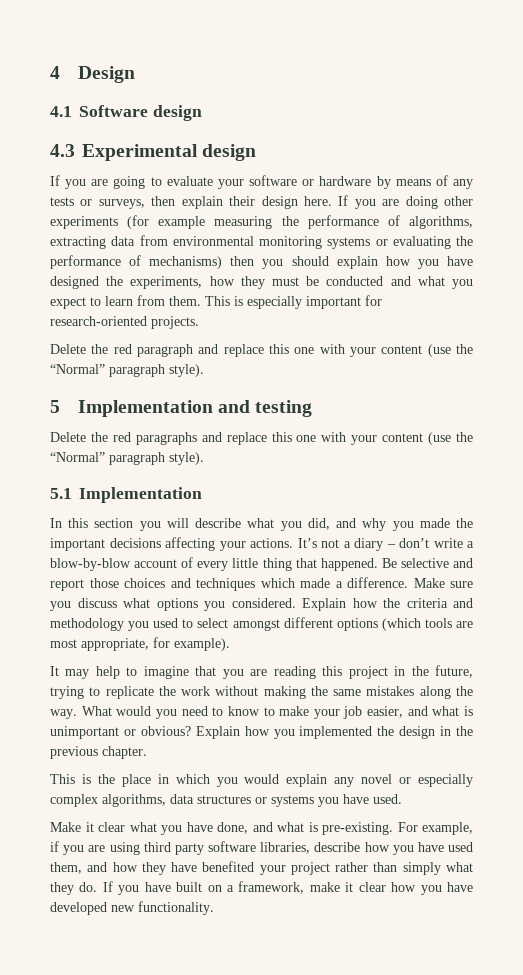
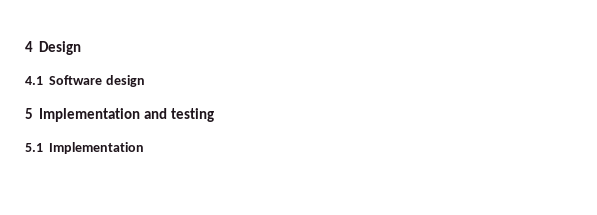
[50,144,257,161] [50,175,473,189] [50,195,474,209] [50,215,474,229] [50,235,473,249] [50,255,473,269] [50,276,473,289] [50,295,382,309] [50,316,199,329] [50,344,473,357] [50,364,204,377] [50,400,313,417] [50,432,474,445] [50,452,204,465] [50,487,202,503] [50,518,473,531] [50,537,474,551] [50,557,474,571] [50,577,473,591] [50,598,473,611] [50,617,474,631] [50,637,230,651] [50,665,473,679] [50,686,473,699] [50,706,474,719] [50,726,473,739] [50,746,147,759] [50,774,474,787] [50,794,402,807] [50,822,473,835] [50,841,474,855] [50,861,473,875] [50,881,474,895] [50,901,214,915] 4.3 Experimental design // If you are going to evaluate your software or hardware by means of any tests or surveys, then explain their design here. If you are doing other experiments (for example measuring the performance of algorithms, extracting data from environmental monitoring systems or evaluating the performance of mechanisms) then you should explain how you have designed the experiments, how they must be conducted and what you expect to learn from them. This is especially important for research-oriented projects. // Delete the red paragraph and replace this one with your content (use the “Normal” paragraph style). // 5 Implementation and testing // Delete the red paragraphs and replace this one with your content (use the “Normal” paragraph style). // 5.1 Implementation // In this section you will describe what you did, and why you made the important decisions affecting your actions. It’s not a diary – don’t write a blow-by-blow account of every little thing that happened. Be selective and report those choices and techniques which made a difference. Make sure you discuss what options you considered. Explain how the criteria and methodology you used to select amongst different options (which tools are most appropriate, for example). // It may help to imagine that you are reading this project in the future, trying to replicate the work without making the same mistakes along the way. What would you need to know to make your job easier, and what is unimportant or obvious? Explain how you implemented the design in the previous chapter. // This is the place in which you would explain any novel or especially complex algorithms, data structures or systems you have used. // Make it clear what you have done, and what is pre-existing. For example, if you are using third party software libraries, describe how you have used them, and how they have benefited your project rather than simply what they do. If you have built on a framework, make it clear how you have developed new functionality. -> [25,108,215,122] [25,142,145,154] 5 Implementation and testing // 5.1 Implementation

